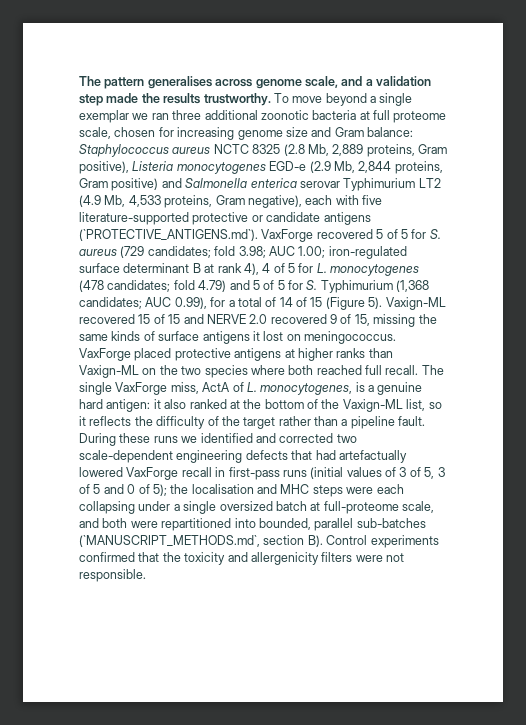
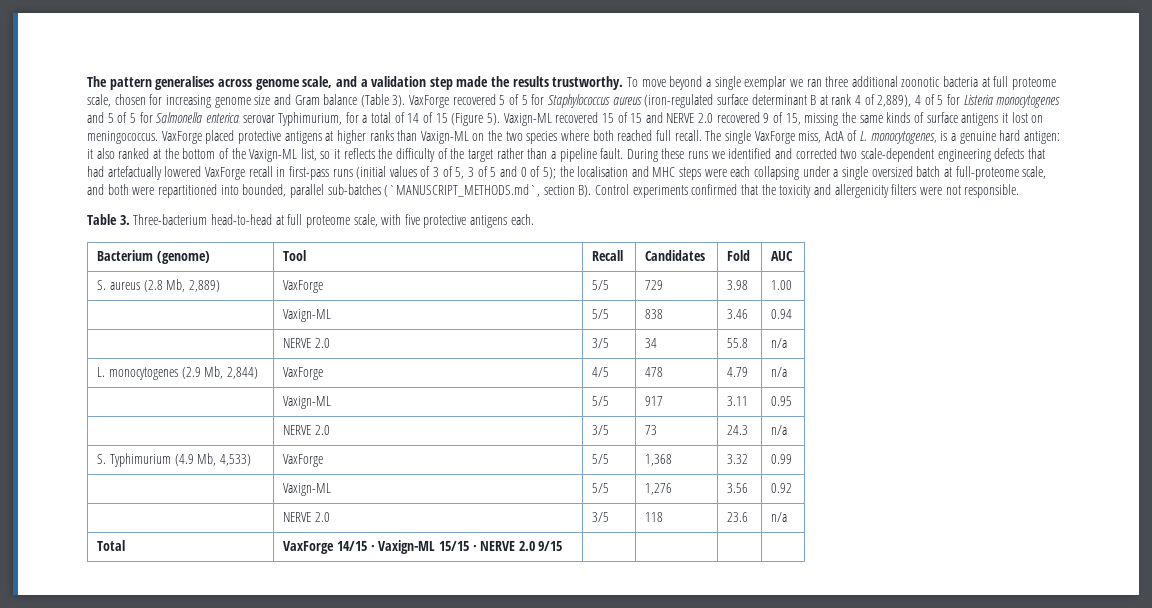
[367,127,413,137] [79,144,447,157] [79,161,443,174] [79,178,441,191] [79,195,382,208] [79,212,371,225] [79,229,258,241] balance: Staphylococcus aureus NCTC 8325 (2.8 Mb, 2,889 proteins, Gram positive), Listeria monocytogenes EGD-e (2.9 Mb, 2,844 proteins, Gram positive) and Salmonella enterica serovar Typhimurium LT2 (4.9 Mb, 4,533 proteins, Gram negative), each with five literature-supported protective or candidate antigens (`PROTECTIVE_ANTIGENS.md`). -> [323,94,406,107] balance (Table 3).
[429,229,441,239] [79,246,407,259] S. aureus (729 candidates; fold 3.98; AUC 1.00; iron-regulated -> [547,94,714,108] Staphylococcus aureus (iron-regulated
[243,263,259,275] 4), -> [855,94,912,107] 4 of 2,889),
[316,263,420,276] [79,280,227,292] L. monocytogenes (478 candidates; fold 4.79) -> [963,94,1061,108] Listeria monocytogenes
[306,280,430,293] [79,297,207,309] S. Typhimurium (1,368 candidates; AUC 0.99), -> [156,112,343,126] Salmonella enterica serovar Typhimurium,
(146, 575) none -> [87,214,534,228] [97,250,210,264] [283,250,307,261] [592,250,624,261] [645,250,706,261] [727,250,751,261] [771,251,794,261] [97,279,220,292] [283,280,324,293] [592,280,610,290] [645,280,664,290] [727,280,749,290] [771,280,793,290] [283,309,332,322] [592,309,610,319] [645,309,664,319] [727,309,749,319] [771,309,793,319] [283,338,330,348] [592,338,610,348] [645,338,658,348] [727,338,749,348] [771,338,788,348] [97,366,258,380] [283,367,324,380] [592,367,610,377] [645,367,664,377] [727,367,749,377] [771,367,788,377] [283,396,332,409] [592,396,610,406] [645,396,664,406] [727,396,749,406] [771,396,793,406] [283,425,330,435] [592,425,610,435] [645,425,658,435] [727,425,749,435] [771,425,788,435] [97,453,251,467] [283,454,324,467] [592,454,610,464] [645,454,673,466] [727,454,749,464] [771,454,793,464] [283,483,332,496] [592,483,610,493] [645,483,673,495] [727,483,749,493] [771,483,793,493] [283,512,330,522] [592,512,610,522] [645,512,664,522] [727,512,749,522] [771,512,788,522] [97,540,126,551] [283,540,563,554] // Table 3. Three-bacterium head-to-head at full proteome scale, with five protective antigens each. // Bacterium (genome) | Tool | Recall | Candidates | Fold | AUC // S. aureus (2.8 Mb, 2,889) | VaxForge | 5/5 | 729 | 3.98 | 1.00 // | Vaxign-ML | 5/5 | 838 | 3.46 | 0.94 // | NERVE 2.0 | 3/5 | 34 | 55.8 | n/a // L. monocytogenes (2.9 Mb, 2,844) | VaxForge | 4/5 | 478 | 4.79 | n/a // | Vaxign-ML | 5/5 | 917 | 3.11 | 0.95 // | NERVE 2.0 | 3/5 | 73 | 24.3 | n/a // S. Typhimurium (4.9 Mb, 4,533) | VaxForge | 5/5 | 1,368 | 3.32 | 0.99 // | Vaxign-ML | 5/5 | 1,276 | 3.56 | 0.92 // | NERVE 2.0 | 3/5 | 118 | 23.6 | n/a // Total | VaxForge 14/15 · Vaxign-ML 15/15 · NERVE 2.0 9/15 | | | |

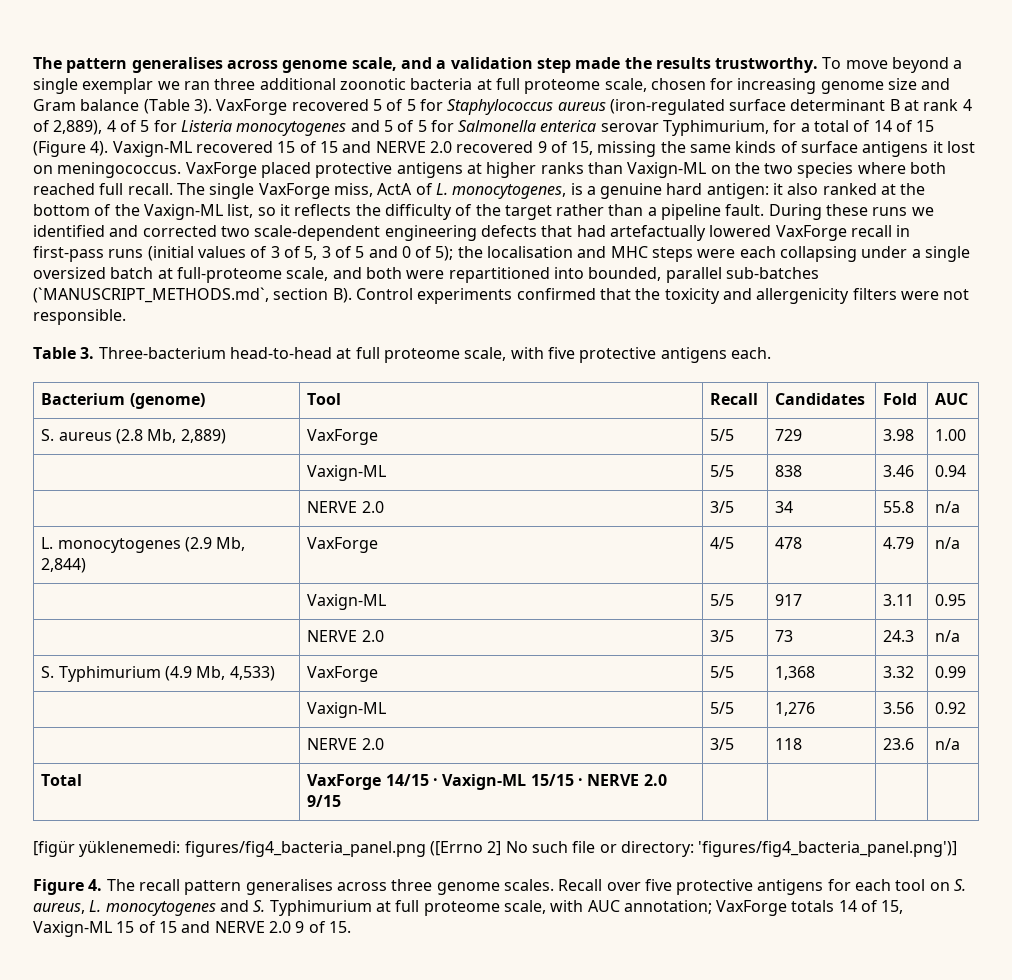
[486,113,500,125] 5). -> [90,141,109,156] 4).
(563, 546) none -> [33,840,958,857] [33,879,967,895] [33,900,904,916] [33,921,351,937] // [figür yüklenemedi: figures/fig4_bacteria_panel.png ([Errno 2] No such file or directory: 'figures/fig4_bacteria_panel.png')] // Figure 4. The recall pattern generalises across three genome scales. Recall over five protective antigens for each tool on S. aureus, L. monocytogenes and S. Typhimurium at full proteome scale, with AUC annotation; VaxForge totals 14 of 15, Vaxign-ML 15 of 15 and NERVE 2.0 9 of 15.

